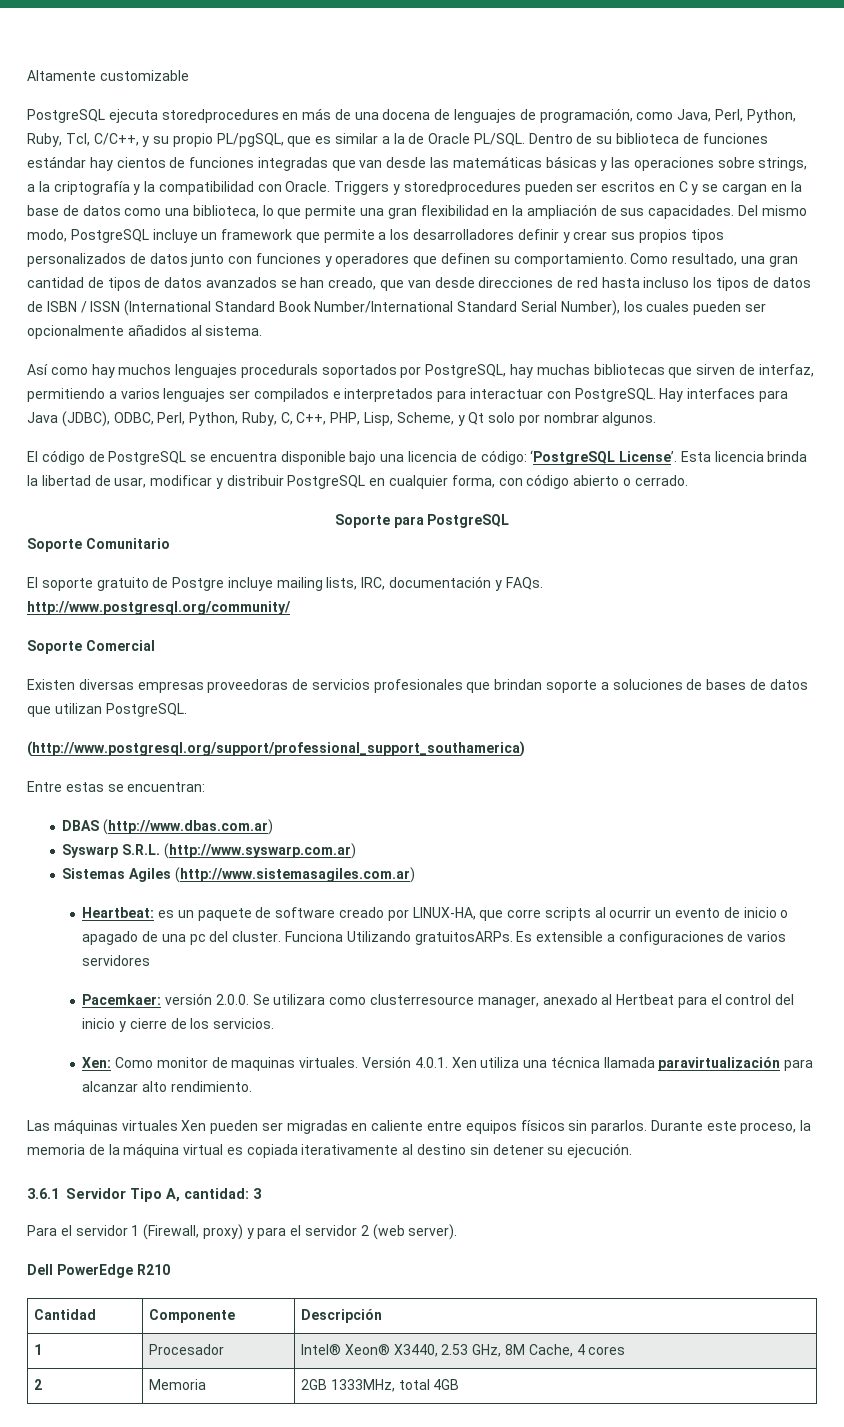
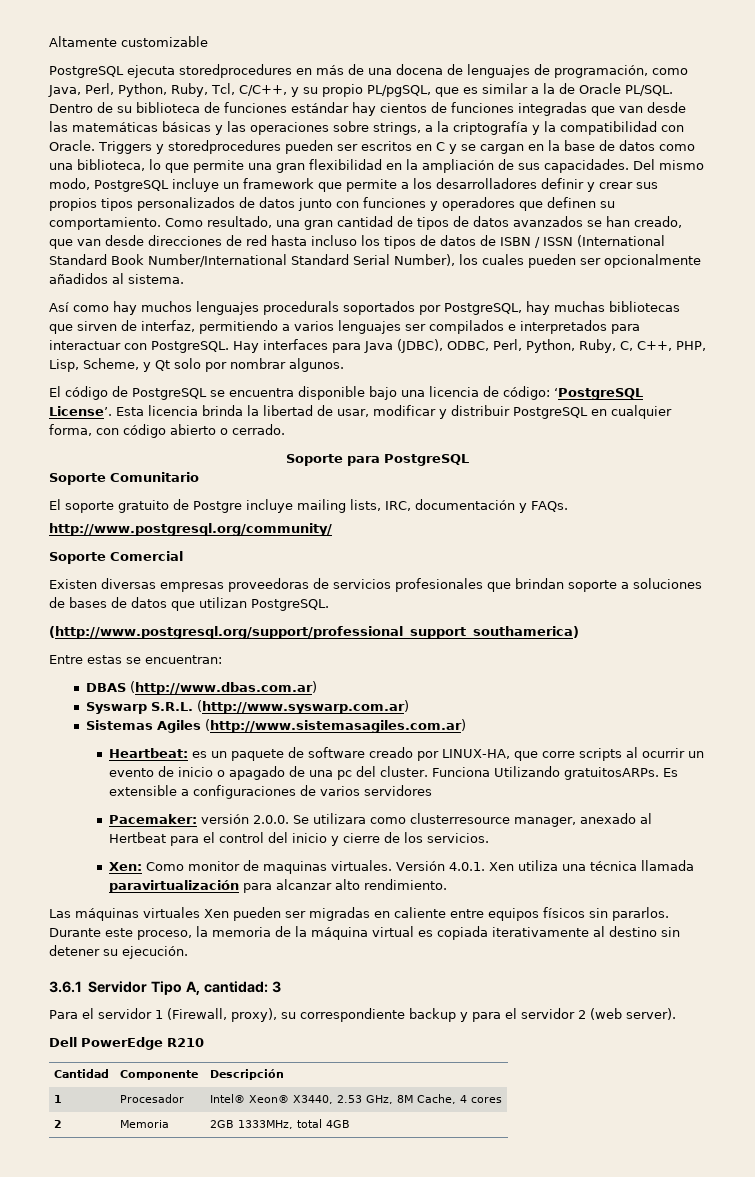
[82,994,162,1005] Pacemkaer: -> [108,814,197,824] Pacemaker:
[202,1224,243,1240] proxy) -> [231,1008,456,1022] proxy), su correspondiente backup

